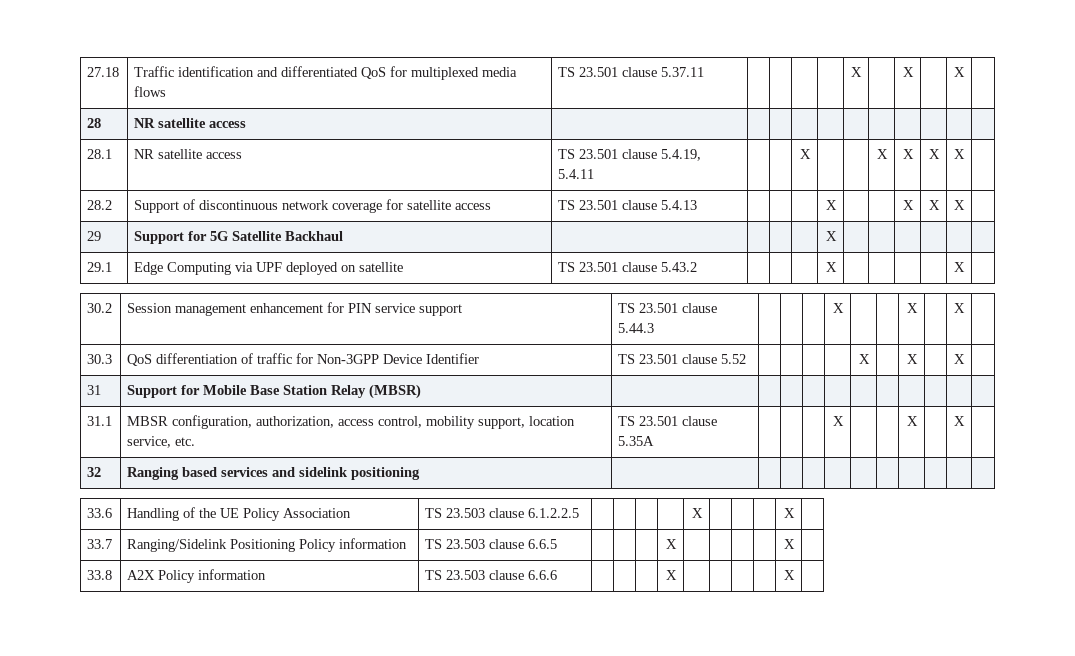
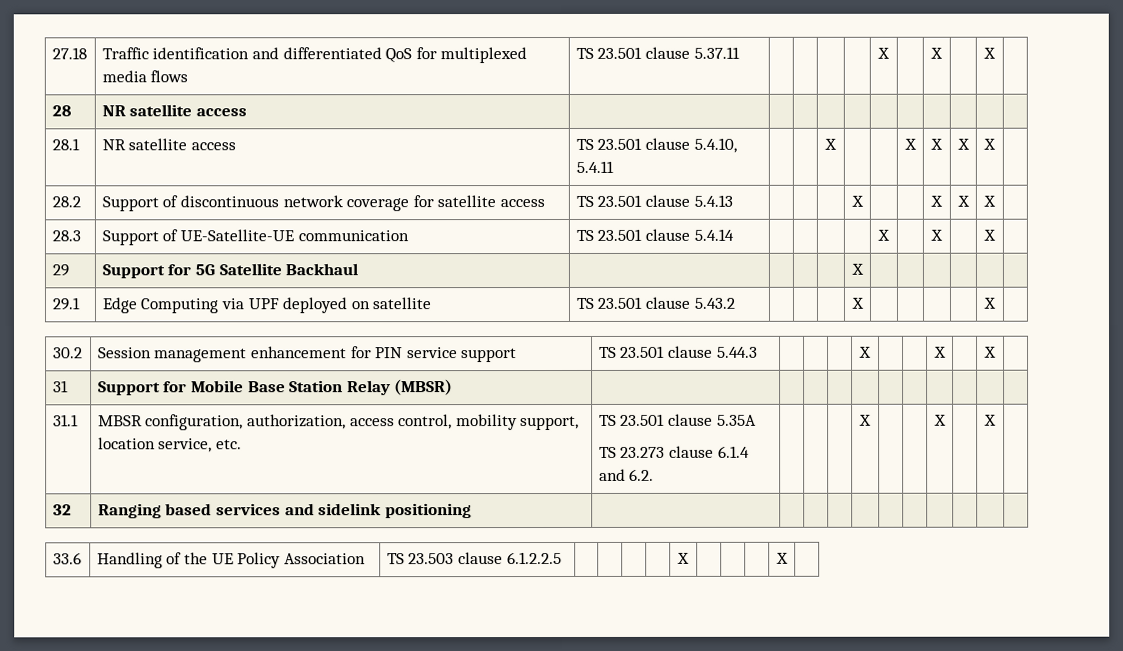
[661,149,702,161] 5.4.19, -> [693,137,737,153] 5.4.10,
(965, 205) none -> [51,230,81,242] [101,229,409,246] [575,228,734,241] [877,229,890,241] [930,229,943,241] [983,229,996,241] // 28.3 | Support of UE-Satellite-UE communication | TS 23.501 clause 5.4.14 | | | | | X | | X | | X |
[87,354,113,364] [127,353,480,366] [618,354,747,364] [858,354,870,364] [906,354,918,364] [954,354,965,364] // 30.3 | QoS differentiation of traffic for Non-3GPP Device Identifier | TS 23.501 clause 5.52 | | | | | X | | X | | X | -> (997, 352) none
(655, 441) none -> [598,445,750,458] [598,468,655,481] // TS 23.273 clause 6.1.4 and 6.2.
[87,539,113,549] [127,538,408,552] [425,539,558,549] [665,539,677,549] [783,539,795,549] [87,570,113,580] [127,569,267,583] [425,570,558,580] [665,570,677,580] [783,570,795,580] // 33.7 | Ranging/Sidelink Positioning Policy information | TS 23.503 clause 6.6.5 | | | | X | | | | | X | // 33.8 | A2X Policy information | TS 23.503 clause 6.6.6 | | | | X | | | | | X | -> (789, 558) none

